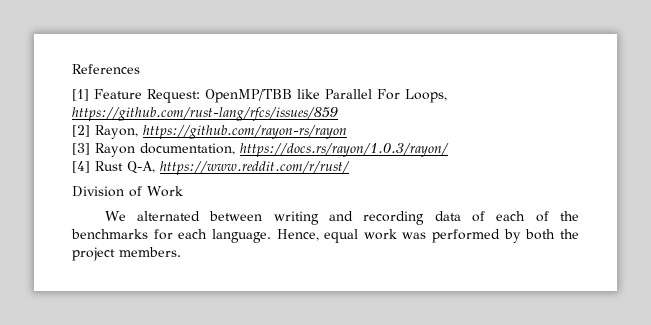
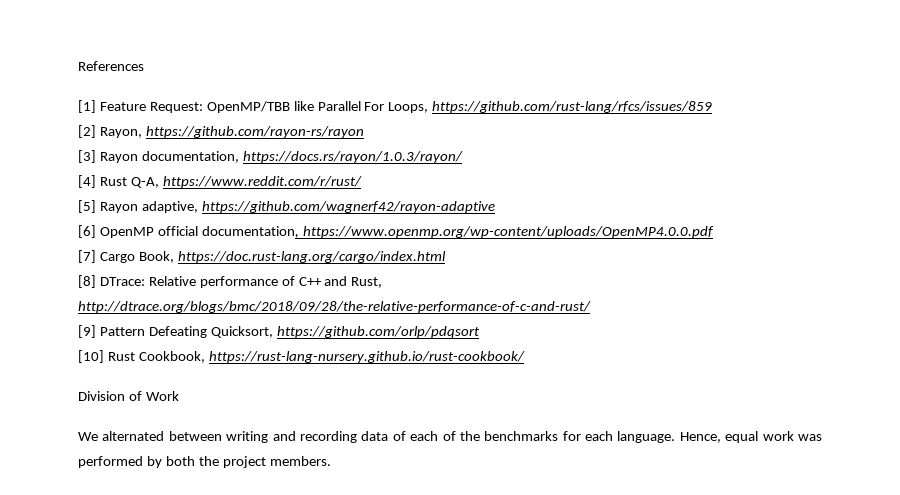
(350, 168) none -> [78,200,495,213] [78,225,714,238] [78,250,446,263] [78,275,383,288] [78,301,591,313] [78,325,480,338] [78,350,525,363] // [5] Rayon adaptive, https://github.com/wagnerf42/rayon-adaptive // [6] OpenMP official documentation, https://www.openmp.org/wp-content/uploads/OpenMP4.0.0.pdf // [7] Cargo Book, https://doc.rust-lang.org/cargo/index.html // [8] DTrace: Relative performance of C++ and Rust, http://dtrace.org/blogs/bmc/2018/09/28/the-relative-performance-of-c-and-rust/ // [9] Pattern Defeating Quicksort, https://github.com/orlp/pdqsort // [10] Rust Cookbook, https://rust-lang-nursery.github.io/rust-cookbook/

